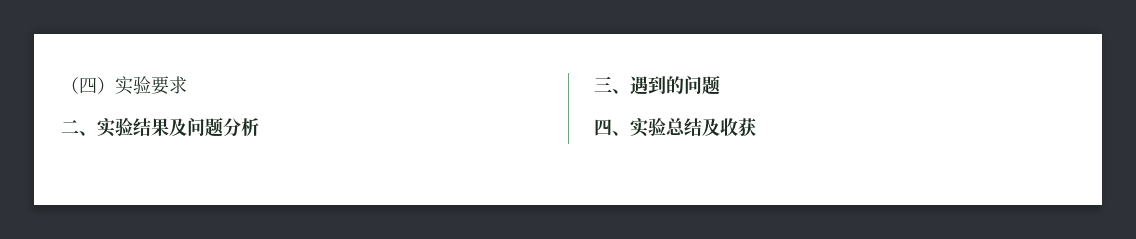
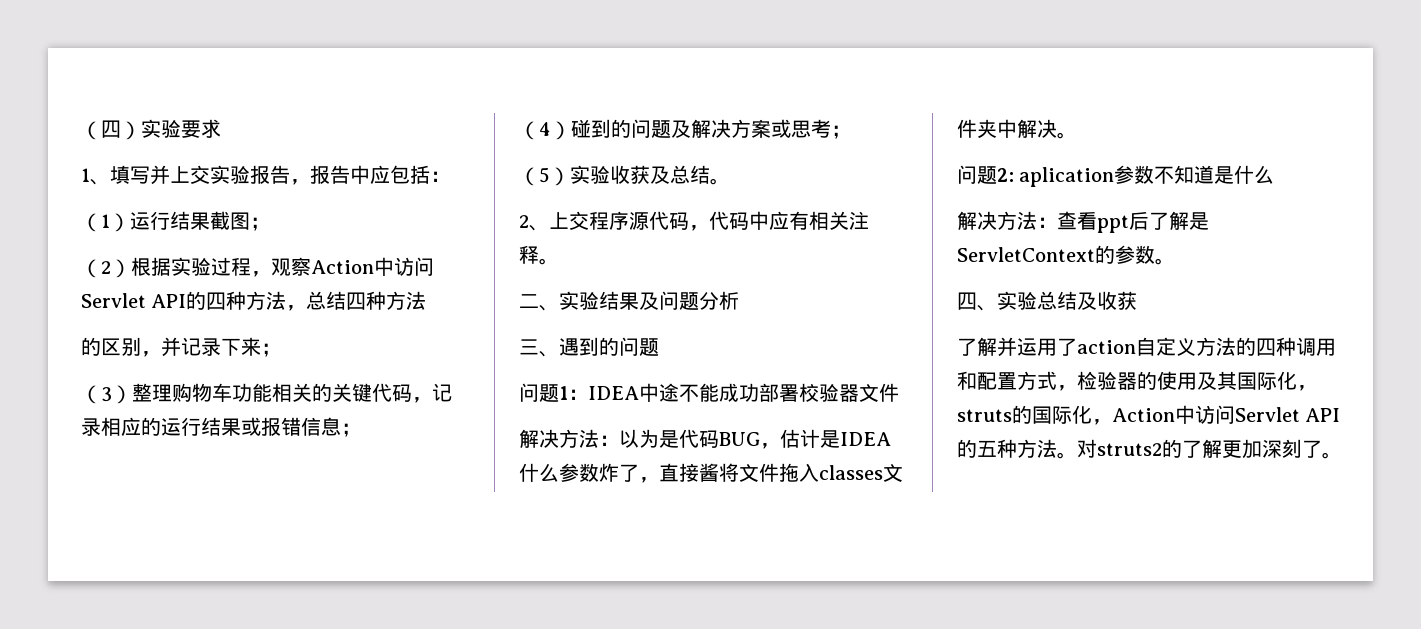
(187, 85) none -> [81,165,450,185] [81,211,270,232] [81,257,434,278] [81,291,427,311] [81,337,281,357] [81,383,452,404] [81,417,361,437] [519,119,851,140] [519,165,730,186] [519,211,869,231] [519,245,559,265] // 1、填写并上交实验报告，报告中应包括： // （1）运行结果截图； // （2）根据实验过程，观察Action中访问Servlet API的四种方法，总结四种方法 // 的区别，并记录下来； // （3）整理购物车功能相关的关键代码，记录相应的运行结果或报错信息； // （4）碰到的问题及解决方案或思考； // （5）实验收获及总结。 // 2、上交程序源代码，代码中应有相关注释。
(720, 85) none -> [519,383,899,402] [519,429,891,449] [519,463,903,483] [957,119,1077,139] [957,165,1275,187] [957,211,1209,233] [957,245,1175,265] // 问题1：IDEA中途不能成功部署校验器文件 // 解决方法：以为是代码BUG，估计是IDEA什么参数炸了，直接酱将文件拖入classes文件夹中解决。 // 问题2: aplication参数不知道是什么 // 解决方法：查看ppt后了解是ServletContext的参数。
(756, 127) none -> [957,337,1336,357] [957,371,1317,391] [957,405,1341,425] [957,439,1342,459] // 了解并运用了action自定义方法的四种调用和配置方式，检验器的使用及其国际化，struts的国际化，Action中访问Servlet API的五种方法。对struts2的了解更加深刻了。

